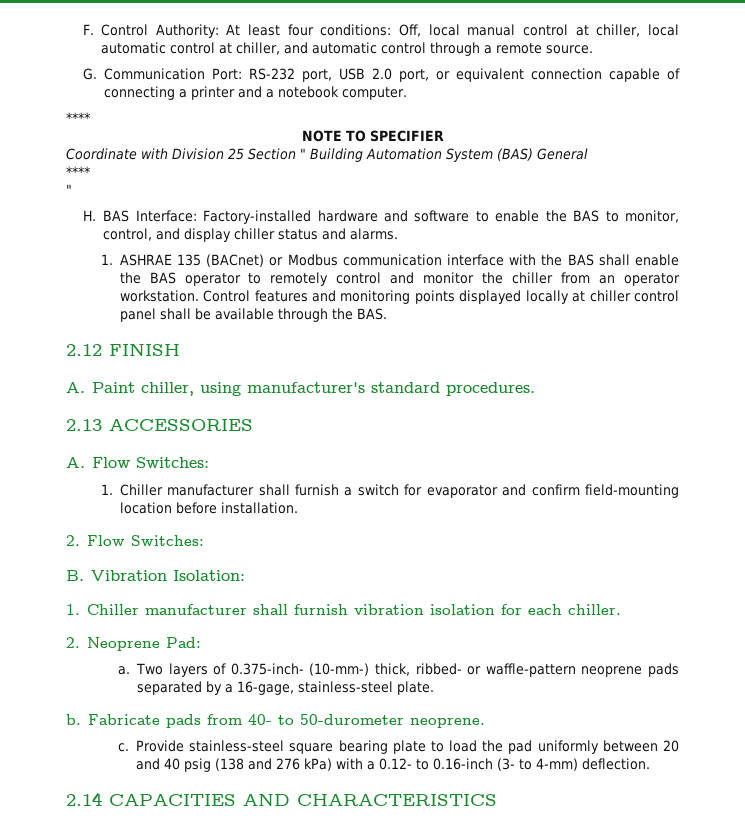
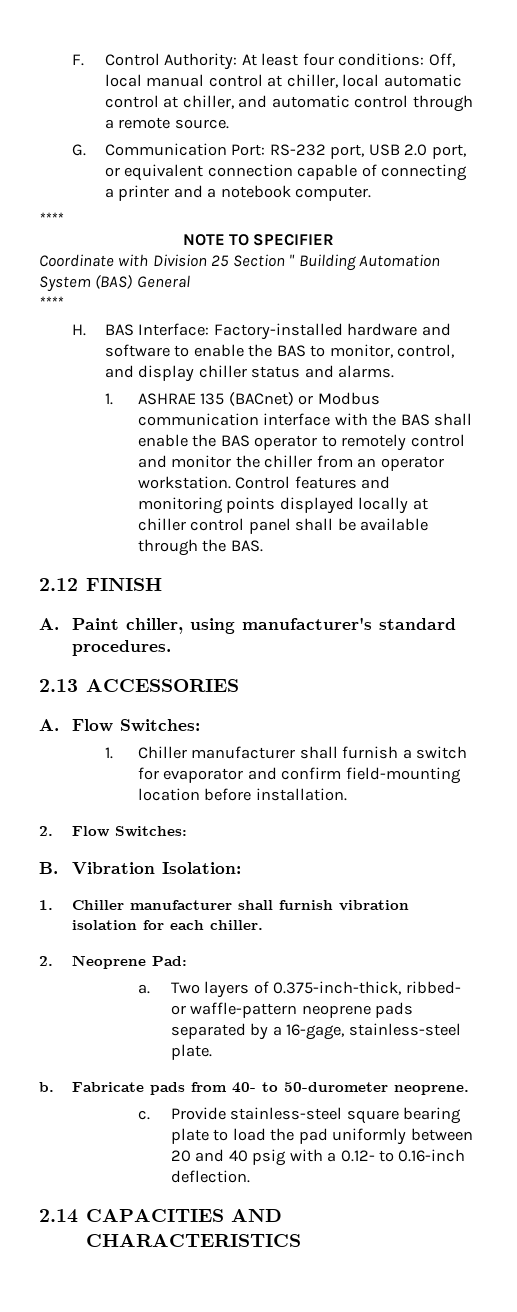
[66,184,72,195] // " -> (64, 302) none
[230,663,411,676] 0.375-inch- (10-mm-) thick, -> [273,981,402,995] 0.375-inch-thick,
[215,758,333,771] (138 and 276 kPa) -> (287, 1157) none
[497,758,579,771] (3- to 4-mm) -> (466, 1155) none

